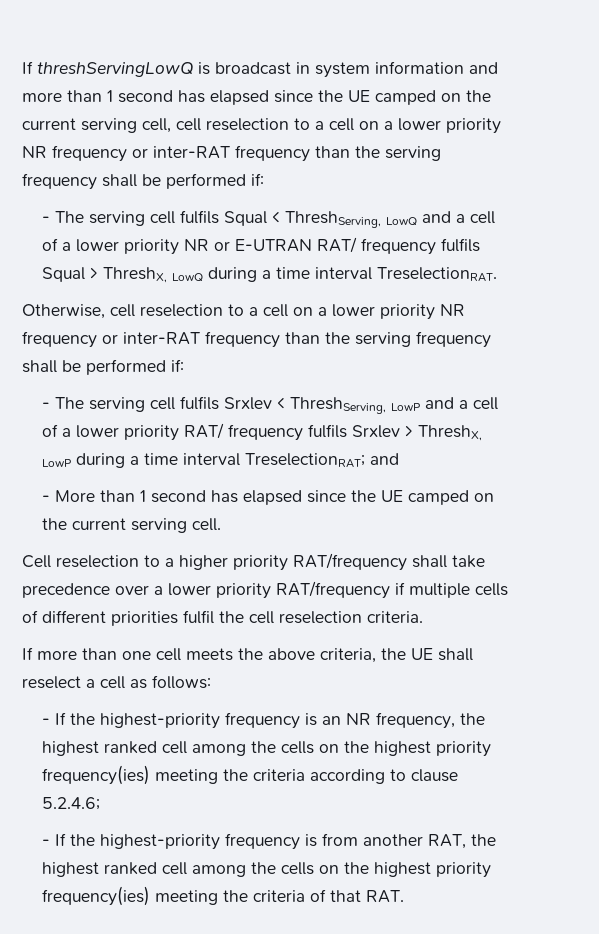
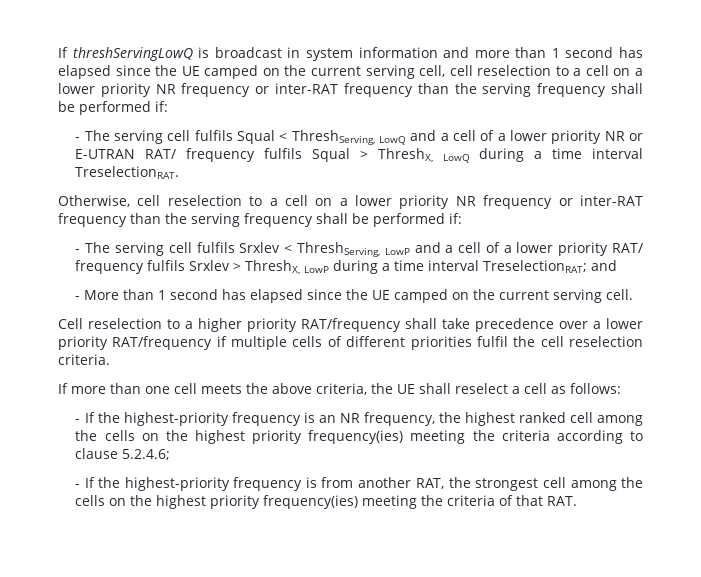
[42,862,158,877] highest ranked -> [475,478,539,491] strongest

